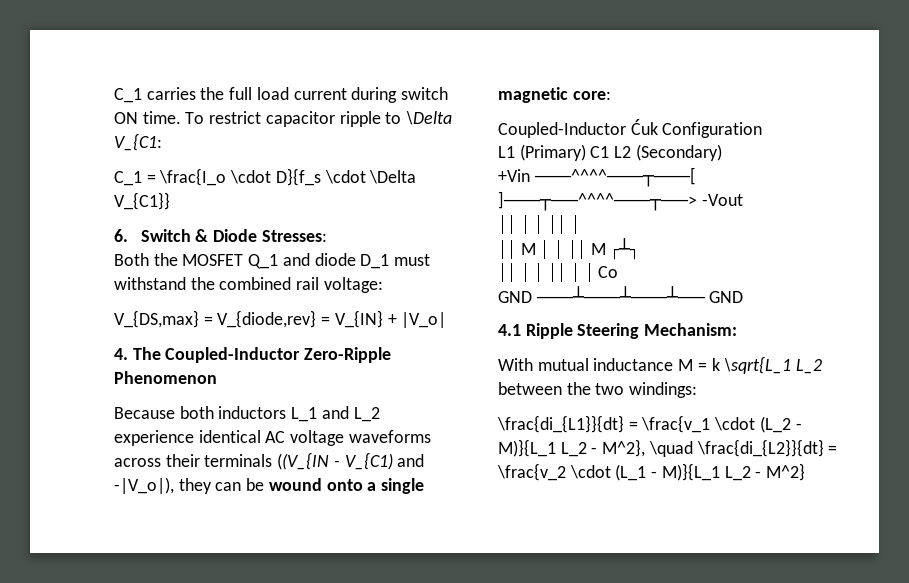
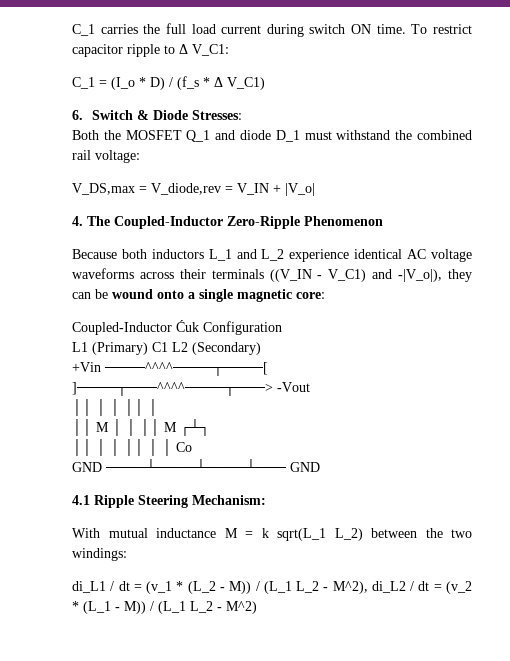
[406,111,453,125] [114,133,162,151] \Delta V_{C1: -> [179,44,229,56] Δ V_C1:
[159,168,417,186] [114,192,170,210] \frac{I_o \cdot D}{f_s \cdot \Delta V_{C1}} -> [111,76,265,90] (I_o * D) / (f_s * Δ V_C1)
[114,310,383,328] V_{DS,max} = V_{diode,rev} = V_{IN} -> [72,183,269,195] V_DS,max = V_diode,rev = V_IN
[277,452,393,470] ((V_{IN - V_{C1) -> [269,269,367,282] ((V_IN - V_C1)
[724,356,823,374] \sqrt{L_1 L_2 -> [277,528,363,541] sqrt(L_1 L_2)
[497,415,802,433] [498,439,838,457] [497,463,806,481] \frac{di_{L1}}{dt} = \frac{v_1 \cdot (L_2 - M)}{L_1 L_2 - M^2}, \quad \frac{di_{L2}}{dt} = \frac{v_2 \cdot (L_1 - M)}{L_1 L_2 - M^2} -> [72,581,472,594] [72,601,257,614] di_L1 / dt = (v_1 * (L_2 - M)) / (L_1 L_2 - M^2), di_L2 / dt = (v_2 * (L_1 - M)) / (L_1 L_2 - M^2)

